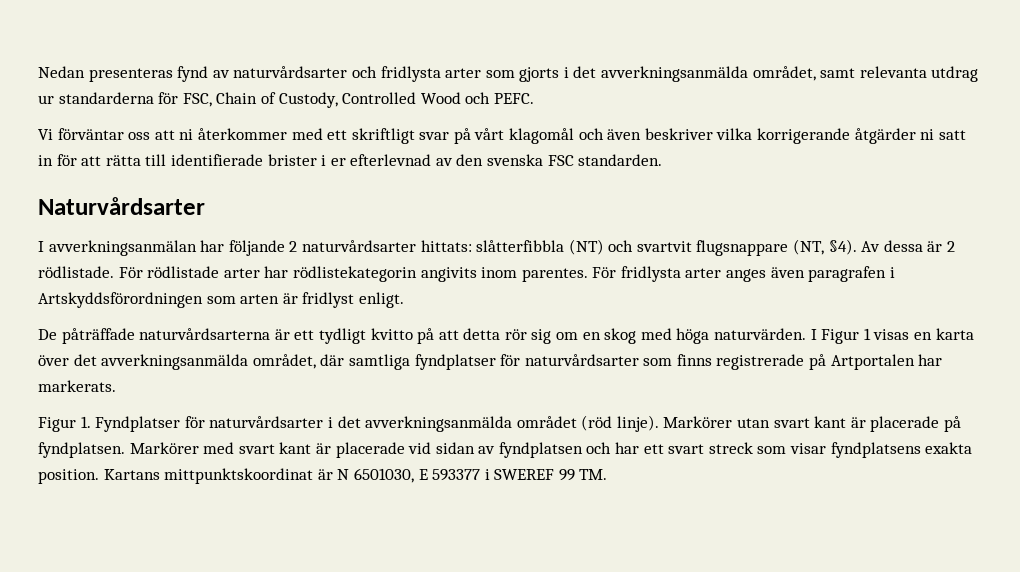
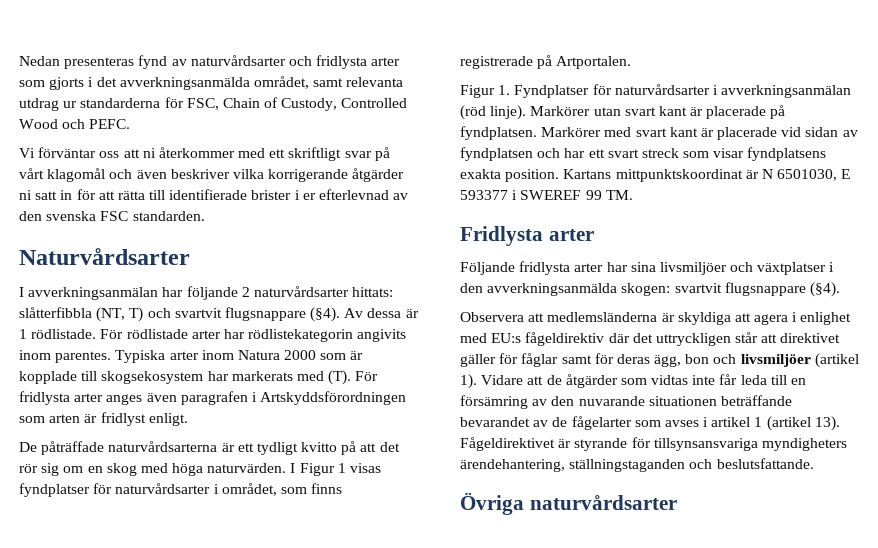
[568,239,604,255] (NT) -> [96,307,144,322] (NT, T)
[793,239,857,255] (NT, §4). -> [310,307,341,322] (§4).
[947,241,956,252] 2 -> [19,329,27,339] 1
(588, 275) none -> [115,350,364,363] [19,370,352,385] Typiska arter inom Natura 2000 som är kopplade till skogsekosystem har markerats med (T).
[463,328,501,340] detta -> [379,442,400,452] det
[913,328,974,340] [38,354,410,370] en karta över det avverkningsanmälda området, där samtliga -> (382, 468) none
(639, 360) none -> [213,483,277,496] i området,
[830,354,943,370] [38,380,116,392] Artportalen har markerats. -> [556,56,632,69] Artportalen.
[337,416,577,432] det avverkningsanmälda området -> [721,85,852,98] avverkningsanmälan
(608, 474) none -> [460,226,594,246] [460,261,835,275] [460,282,840,297] [460,312,852,325] [460,332,841,346] [460,353,859,368] [460,374,807,389] [460,395,792,409] [460,416,840,431] [460,437,847,451] [460,458,814,472] [460,492,677,515] // Fridlysta arter // Följande fridlysta arter har sina livsmiljöer och växtplatser i den avverkningsanmälda skogen: svartvit flugsnappare (§4). // Observera att medlemsländerna är skyldiga att agera i enlighet med EU:s fågeldirektiv där det uttryckligen står att direktivet gäller för fåglar samt för deras ägg, bon och livsmiljöer (artikel 1). Vidare att de åtgärder som vidtas inte får leda till en försämring av den nuvarande situationen beträffande bevarandet av de fågelarter som avses i artikel 1 (artikel 13). Fågeldirektivet är styrande för tillsynsansvariga myndigheters ärendehantering, ställningstaganden och beslutsfattande. // Övriga naturvårdsarter

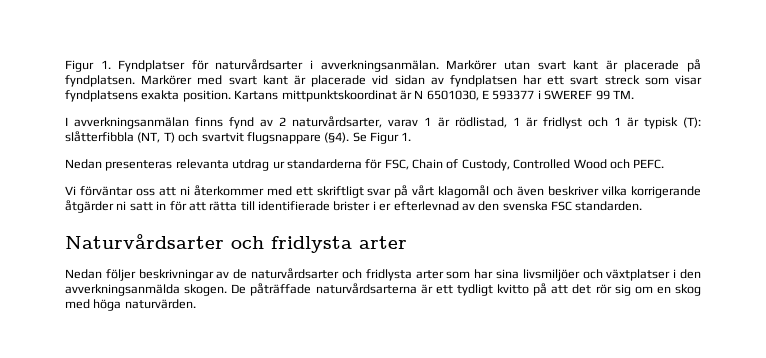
[19,55,401,69] [19,76,344,90] Nedan presenteras fynd av naturvårdsarter och fridlysta arter som gjorts i det avverkningsanmälda området, samt -> [65,59,702,72] [65,75,702,87] [65,90,634,102] [65,116,701,129] [65,131,412,144] [65,159,173,171] Figur 1. Fyndplatser för naturvårdsarter i avverkningsanmälan. Markörer utan svart kant är placerade på fyndplatsen. Markörer med svart kant är placerade vid sidan av fyndplatsen har ett svart streck som visar fyndplatsens exakta position. Kartans mittpunktskoordinat är N 6501030, E 593377 i SWEREF 99 TM. // I avverkningsanmälan finns fynd av 2 naturvårdsarter, varav 1 är rödlistad, 1 är fridlyst och 1 är typisk (T): slåtterfibbla (NT, T) och svartvit flugsnappare (§4). Se Figur 1. // Nedan presenteras
[19,286,394,300] [19,307,419,322] [19,329,407,342] [19,350,364,363] [19,370,379,385] [19,391,407,405] [19,412,188,426] // I avverkningsanmälan har följande 2 naturvårdsarter hittats: slåtterfibbla (NT, T) och svartvit flugsnappare (§4). Av dessa är 1 rödlistade. För rödlistade arter har rödlistekategorin angivits inom parentes. Typiska arter inom Natura 2000 som är kopplade till skogsekosystem har markerats med (T). För fridlysta arter anges även paragrafen i Artskyddsförordningen som arten är fridlyst enligt. // -> [231,236,407,253] [65,268,701,281] [65,284,228,296] och fridlysta arter // Nedan följer beskrivningar av de naturvårdsarter och fridlysta arter som har sina livsmiljöer och växtplatser i den avverkningsanmälda skogen.
[290,463,382,476] [19,483,343,497] [460,55,632,69] [460,84,852,98] [460,105,786,120] [460,126,858,140] [460,147,827,161] [460,169,851,182] [460,190,633,200] [460,226,594,246] [460,261,835,275] [460,282,840,297] [460,312,852,325] [460,332,841,346] [460,353,859,368] [460,374,807,389] [460,395,792,409] [460,416,840,431] [460,437,847,451] [460,458,814,472] [460,492,677,515] I Figur 1 visas fyndplatser för naturvårdsarter i området, som finns registrerade på Artportalen. // Figur 1. Fyndplatser för naturvårdsarter i avverkningsanmälan (röd linje). Markörer utan svart kant är placerade på fyndplatsen. Markörer med svart kant är placerade vid sidan av fyndplatsen och har ett svart streck som visar fyndplatsens exakta position. Kartans mittpunktskoordinat är N 6501030, E 593377 i SWEREF 99 TM. // Fridlysta arter // Följande fridlysta arter har sina livsmiljöer och växtplatser i den avverkningsanmälda skogen: svartvit flugsnappare (§4). // Observera att medlemsländerna är skyldiga att agera i enlighet med EU:s fågeldirektiv där det uttryckligen står att direktivet gäller för fåglar samt för deras ägg, bon och livsmiljöer (artikel 1). Vidare att de åtgärder som vidtas inte får leda till en försämring av den nuvarande situationen beträffande bevarandet av de fågelarter som avses i artikel 1 (artikel 13). Fågeldirektivet är styrande för tillsynsansvariga myndigheters ärendehantering, ställningstaganden och beslutsfattande. // Övriga naturvårdsarter -> (196, 304) none

